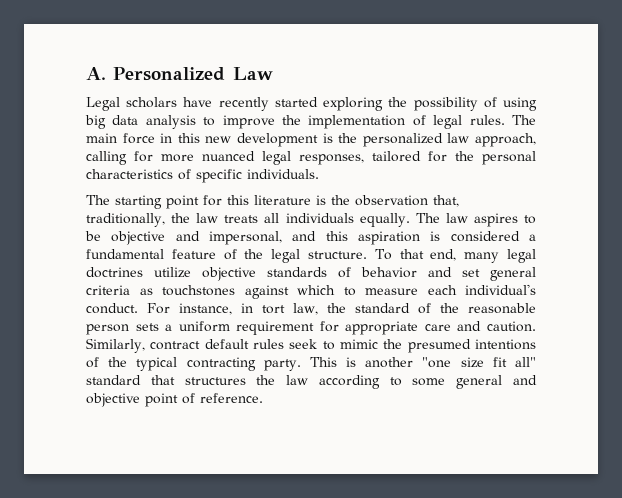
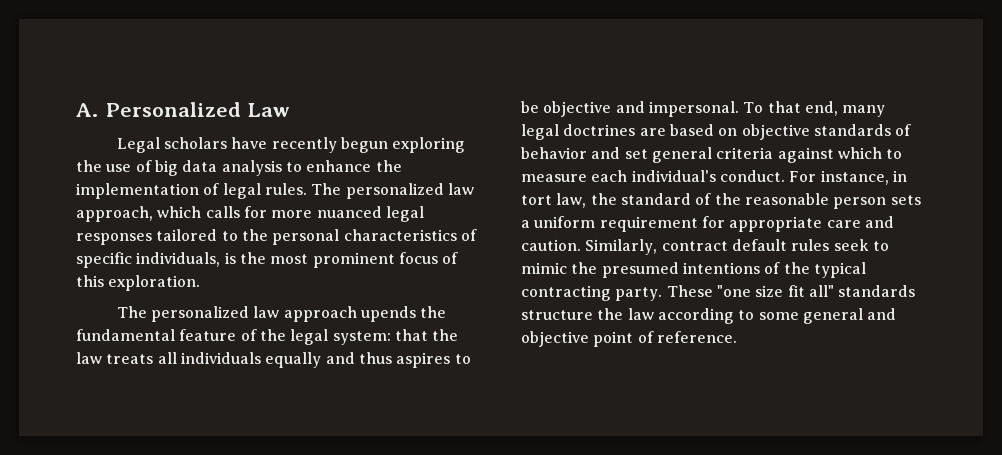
[274,97,318,107] started -> [340,137,388,153] begun
[413,97,537,111] possibility of using -> [106,160,152,172] use of
[222,115,275,129] improve -> [306,160,372,172] enhance
[86,133,358,147] main force in this new development is the -> (342, 189) none
[86,151,127,165] calling -> [157,206,240,218] which calls
[299,151,447,165] responses, tailored for -> [76,229,238,245] responses tailored to
[247,169,319,179] [86,195,459,209] [86,213,165,227] individuals. // The starting point for this literature is the observation that, traditionally, -> [136,252,459,268] [76,275,201,291] [116,306,447,322] [76,329,428,345] individuals, is the most prominent focus of this exploration. // The personalized law approach upends the fundamental feature of the legal system: that
[359,213,468,227] equally. The law -> [265,352,392,368] equally and thus
[209,231,536,245] [86,249,368,263] impersonal, and this aspiration is considered a fundamental feature of the legal structure. -> [648,101,739,117] impersonal.
[154,267,191,278] utilize -> [639,124,738,136] are based on
[139,285,235,296] as touchstones -> (774, 153) none
[309,357,414,368] This is another -> [666,285,713,297] These
[86,375,246,385] standard that structures -> [838,285,916,297] [521,310,593,320] standards structure

